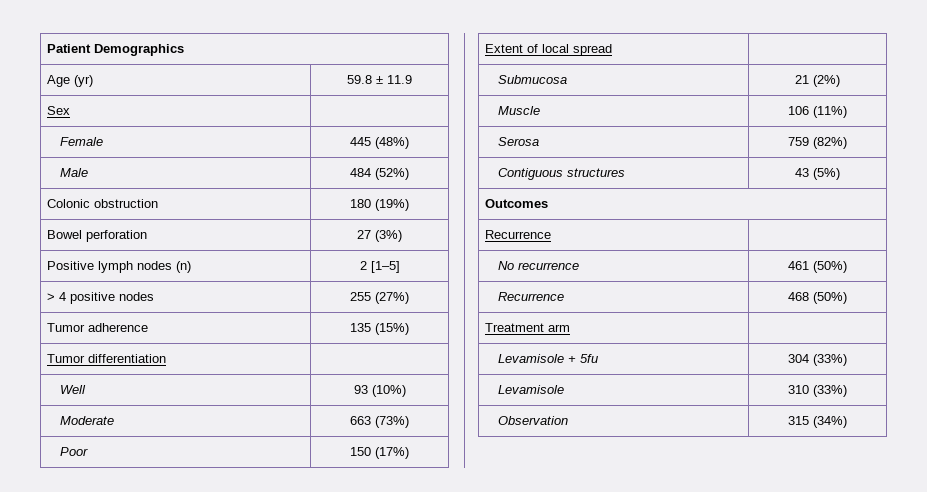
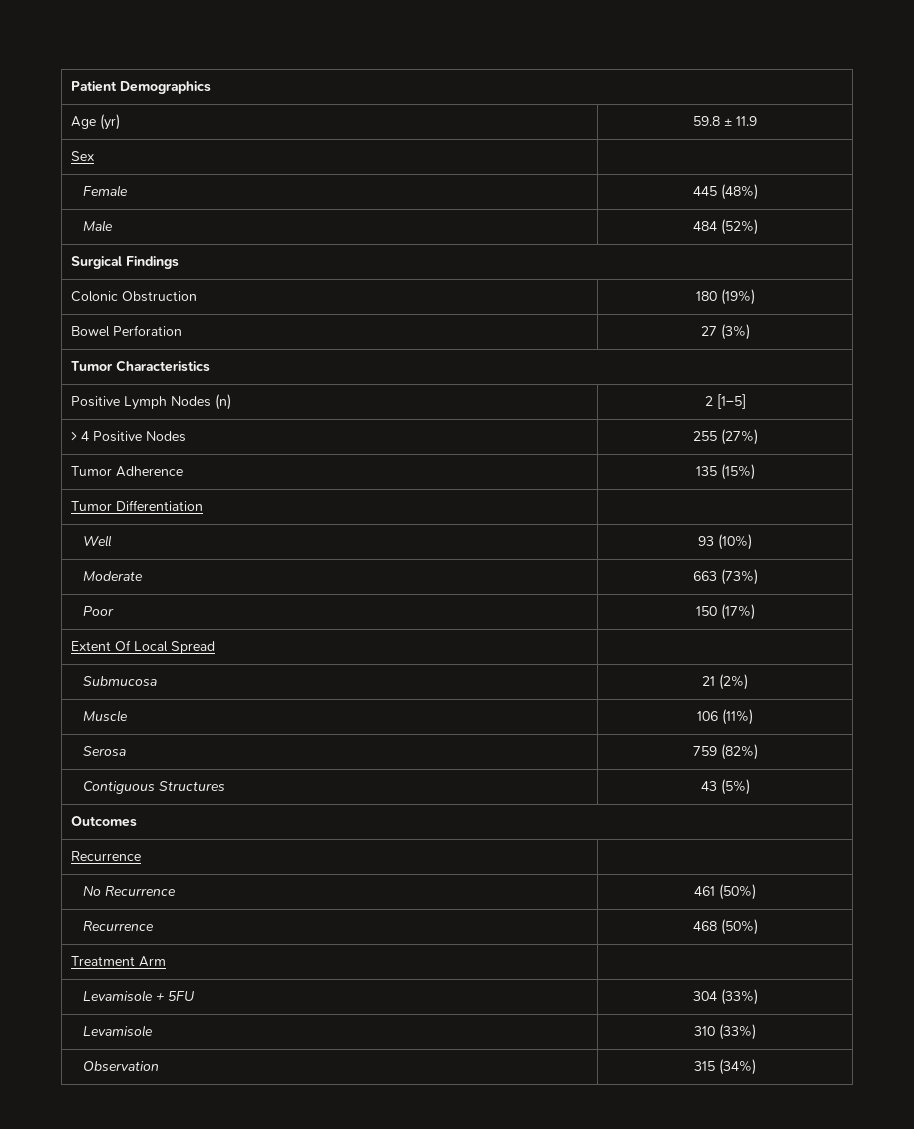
(409, 174) none -> [71,256,180,269] // Surgical Findings
[94,199,159,208] obstruction -> [122,291,198,302] Obstruction
[86,230,148,242] perforation -> [113,325,183,336] Perforation
[47,261,173,273] // Positive lymph nodes -> [71,360,211,372] [71,396,212,410] // Tumor Characteristics // Positive Lymph Nodes
[70,292,155,304] positive nodes -> [93,431,187,442] Positive Nodes
[88,323,149,332] adherence -> [116,466,184,477] Adherence
[88,354,167,363] differentiation -> [116,500,204,511] Differentiation
[527,44,613,56] of local spread -> [115,640,216,654] Of Local Spread
[567,168,626,177] structures -> [159,781,226,791] Structures
[518,262,580,270] recurrence -> [105,886,177,896] Recurrence
[548,324,571,332] arm -> [139,956,167,967] Arm
[580,354,599,363] 5fu -> [168,991,195,1001] 5FU

